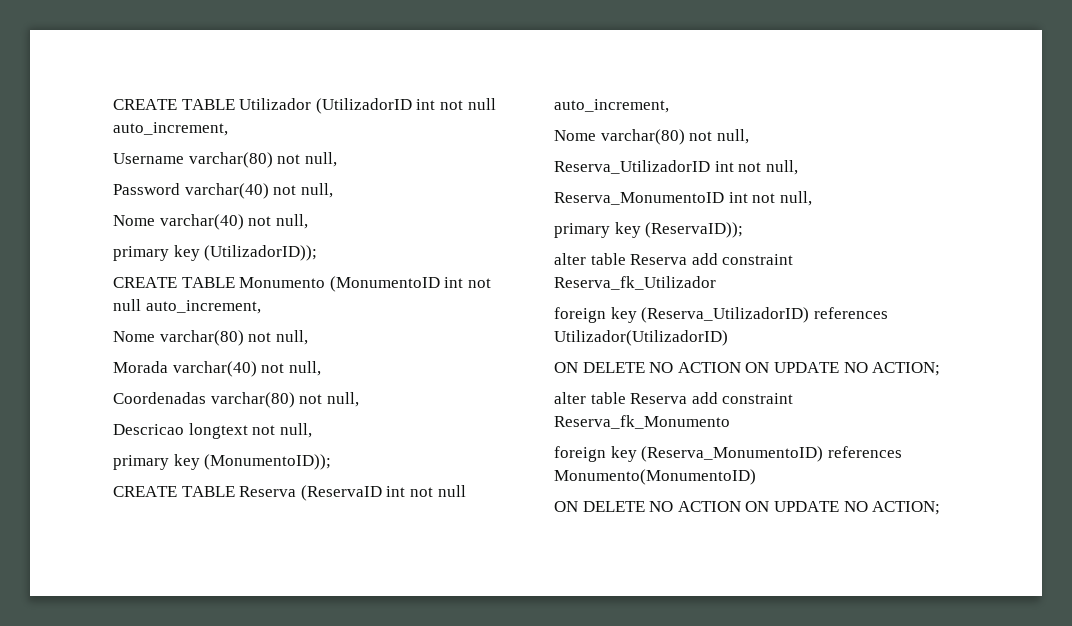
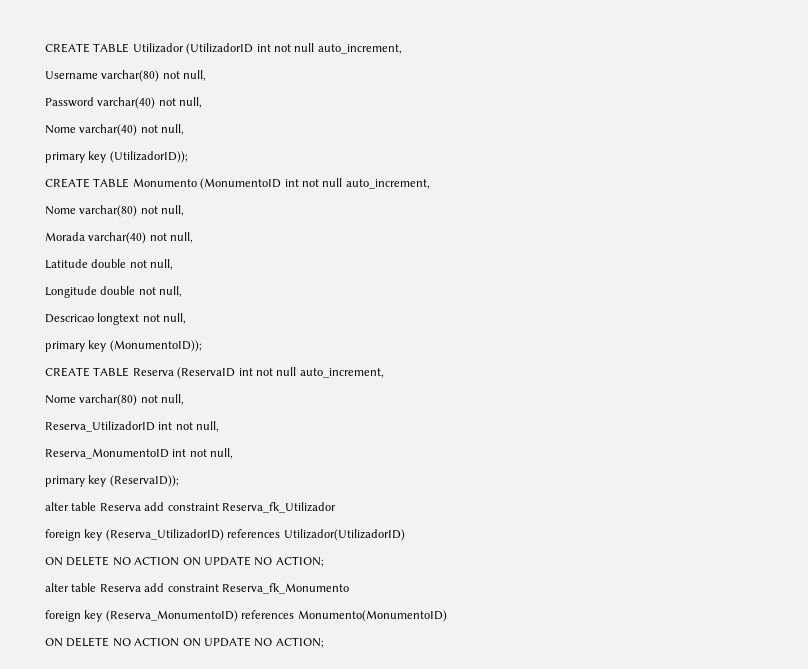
[113,392,295,408] Coordenadas varchar(80) -> [45,259,174,270] [45,286,136,298] Latitude double not null, // Longitude double

